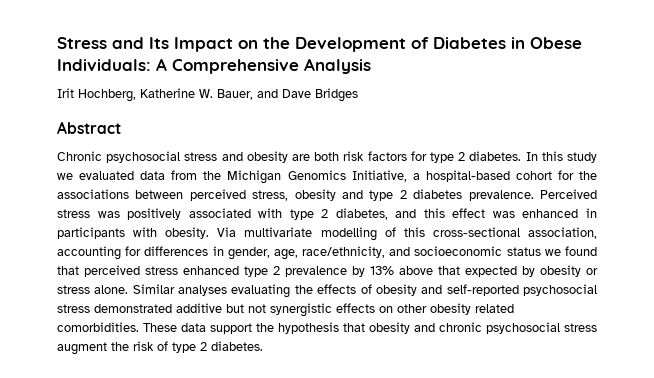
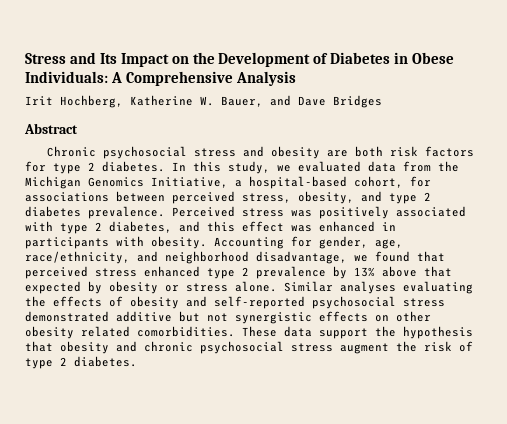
[566,152,597,163] study -> [228,161,270,174] study,
[515,170,597,180] cohort for the -> [354,176,431,188] cohort, for
[294,189,336,201] obesity -> [298,191,354,204] obesity,
[217,227,597,241] [57,246,224,260] Via multivariate modelling of this cross-sectional association, accounting for differences in -> [214,236,312,249] Accounting for
[414,246,541,256] socioeconomic status -> [165,251,347,264] neighborhood disadvantage,

